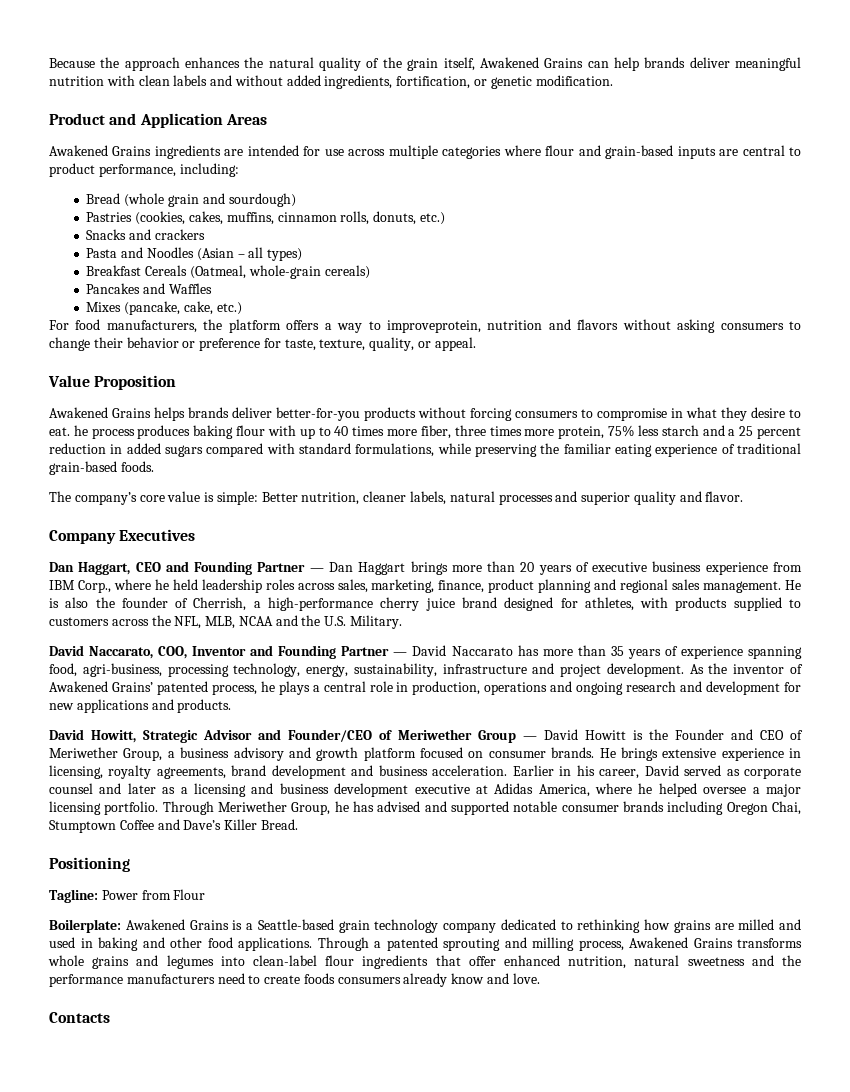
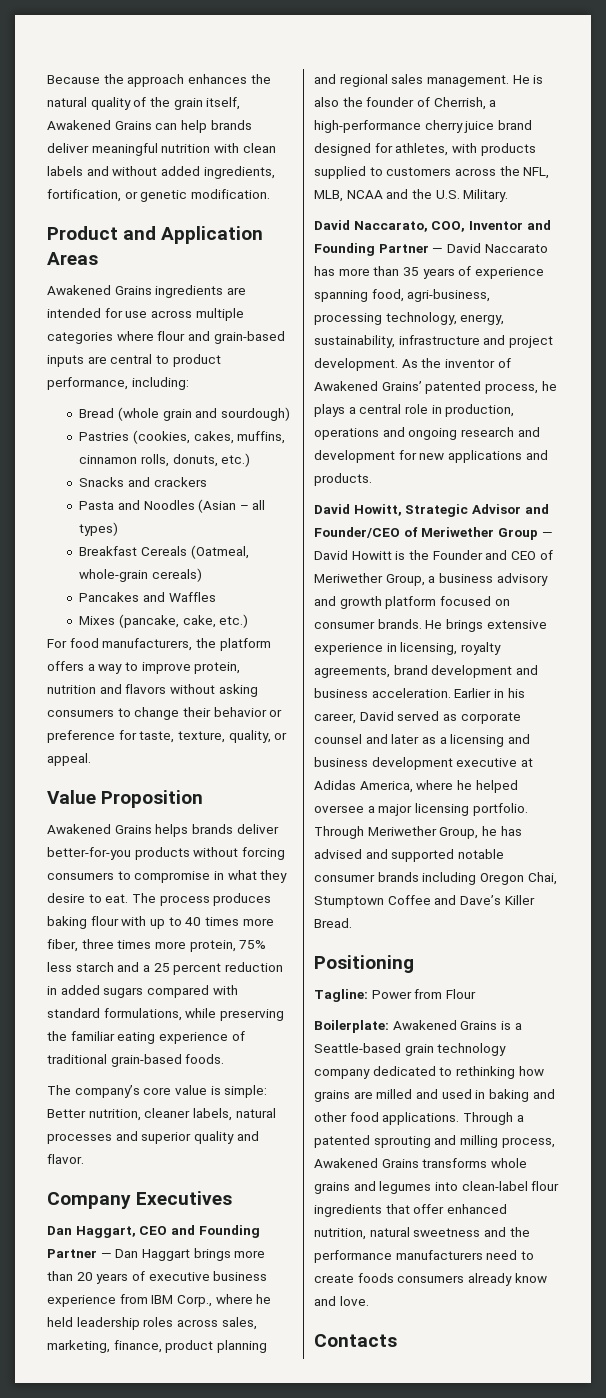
[386,320,481,333] improveprotein, -> [141,662,241,674] improve protein,
[73,425,88,436] he -> [131,893,156,903] The

